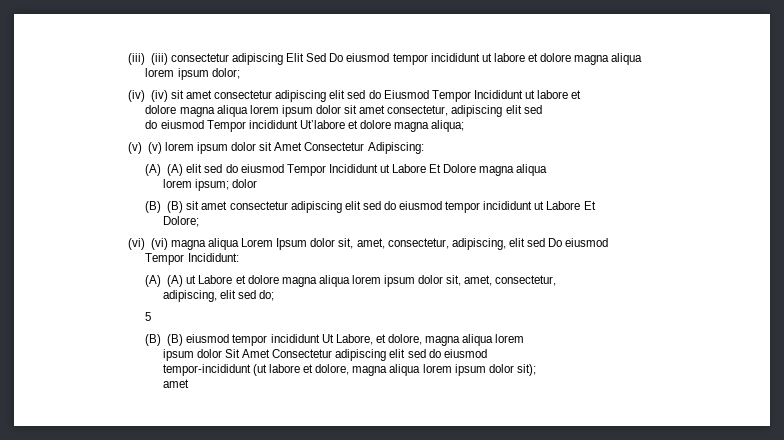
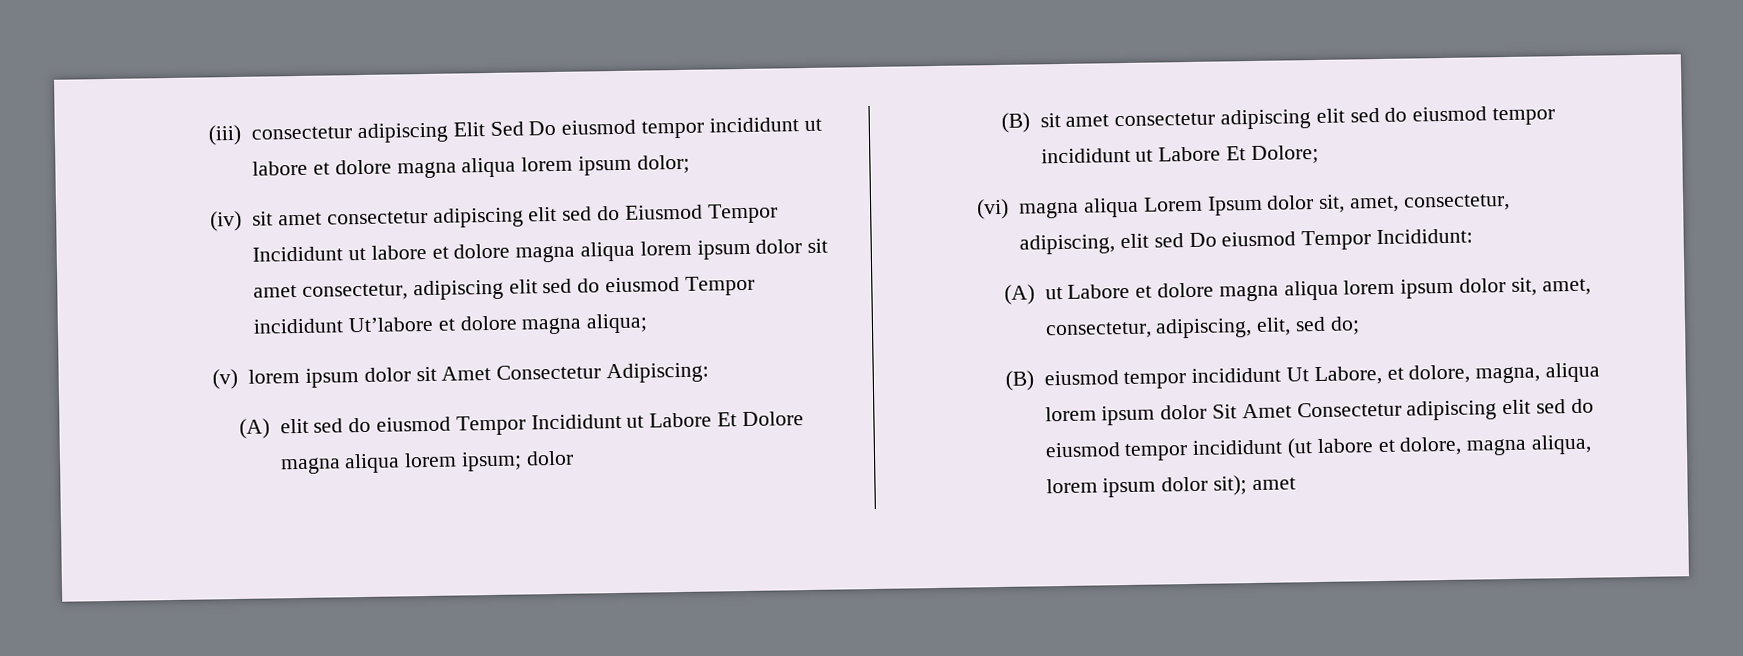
[128,53,168,65] (iii) (iii) -> [208,124,243,146] (iii)
(643, 59) // -> (517, 167) none
[150,90,168,102] (iv) -> (243, 221) none
(582, 94) // -> (449, 252) none
(542, 109) // -> (573, 286) none
[147,142,162,154] (v) -> (239, 379) none
[167,164,184,176] (A) -> (270, 428) none
(548, 170) // -> (401, 463) none
[167,201,184,213] (B) -> (1030, 122) none
(596, 205) // -> (1247, 153) none
[150,238,168,250] (vi) -> (1010, 209) none
(609, 242) // -> (1297, 239) none
[167,275,184,287] (A) -> (1035, 294) none
[162,290,236,302] // adipiscing, elit -> [1155,317,1292,339] adipiscing, elit,
[145,312,152,321] [145,334,184,346] // 5 // (B) (B) -> [1004,370,1035,391] // (B)
[425,334,525,346] magna aliqua lorem // -> [1475,362,1601,384] [1044,406,1097,422] magna, aliqua lorem
[162,364,251,376] // tempor-incididunt -> [1124,439,1284,462] tempor incididunt
[389,364,421,376] aliqua -> [1531,434,1593,455] aliqua,
(536, 370) // -> (1248, 485) none

